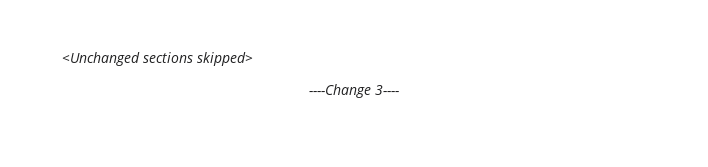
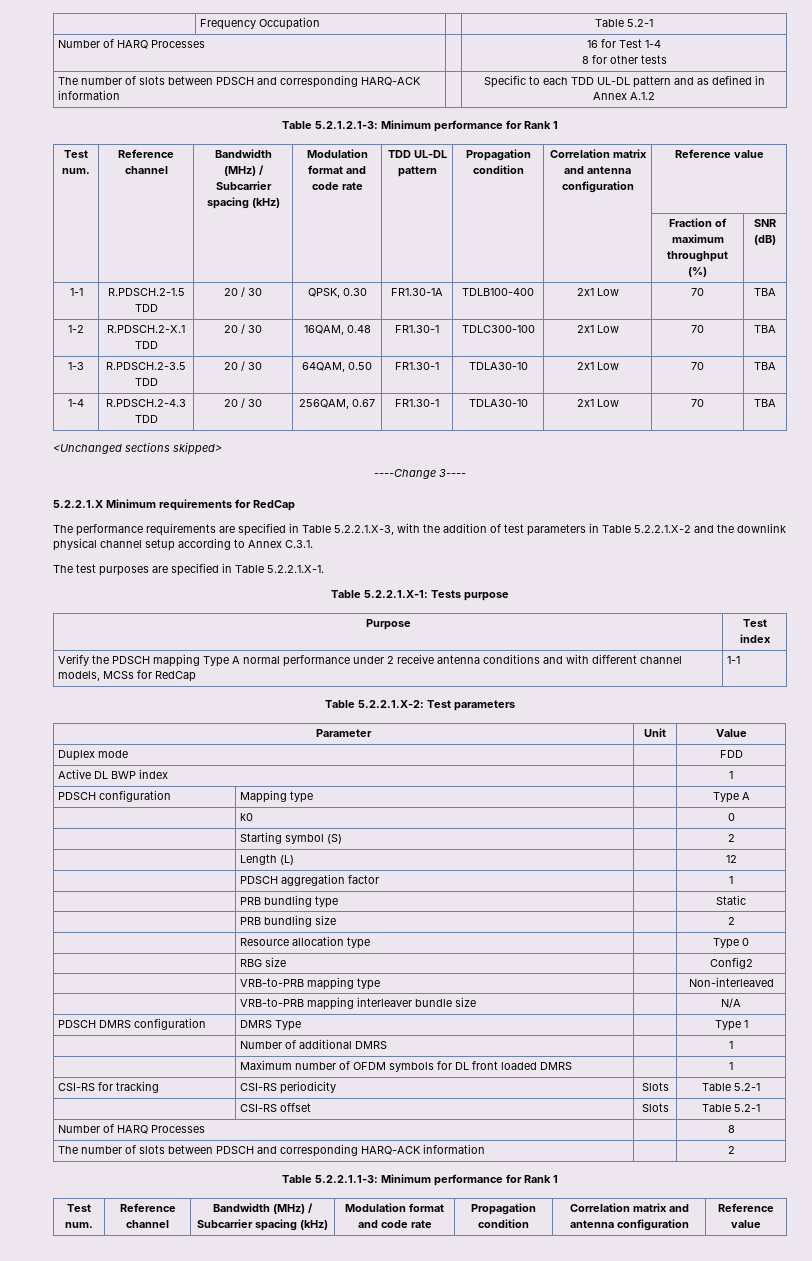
(62, 59) none -> [200,17,321,30] [595,19,653,27] [58,39,206,49] [587,39,661,48] [581,55,667,64] [58,75,422,88] [58,90,121,100] [483,75,765,88] [593,92,655,100] [282,120,558,132] [64,150,88,158] [62,168,90,174] [118,149,174,158] [124,166,168,174] [214,149,272,158] [223,165,264,176] [215,181,272,190] [206,197,280,209] [306,149,368,158] [308,165,366,174] [311,182,363,190] [387,150,447,158] [397,166,437,177] [465,149,531,161] [472,165,524,174] [549,149,647,158] [564,166,631,174] [561,181,634,193] [674,149,764,158] [669,218,727,227] [671,234,724,243] [667,251,728,262] [688,267,707,277] [754,219,776,227] [754,235,776,245] [69,288,83,296] [107,288,185,296] [134,304,158,312] [224,287,262,297] [307,288,367,298] [391,288,443,296] [462,288,534,296] [576,288,619,296] [691,288,704,296] [754,288,776,296] [68,325,84,333] [107,325,185,333] [134,341,158,349] [224,324,262,334] [303,325,371,335] [395,325,439,333] [461,325,535,333] [576,325,619,333] [691,325,704,333] [754,325,776,333] [68,362,84,370] [106,362,186,370] [134,378,158,386] [224,361,262,371] [302,362,372,372] [395,362,439,370] [468,362,528,370] [576,362,619,370] [691,362,704,370] [754,362,776,370] [68,399,84,407] [106,399,186,407] [134,415,158,423] [224,398,262,408] [299,399,375,409] [395,399,439,407] [468,399,528,407] [576,399,619,407] [691,399,704,407] [754,399,776,407] | Frequency Occupation | | Table 5.2-1 // Number of HARQ Processes | | 16 for Test 1-4 // 8 for other tests // The number of slots between PDSCH and corresponding HARQ-ACK information | | Specific to each TDD UL-DL pattern and as defined in Annex A.1.2 // Table 5.2.1.2.1-3: Minimum performance for Rank 1 // Test num. | Reference channel | Bandwidth (MHz) / Subcarrier spacing (kHz) | Modulation format and code rate | TDD UL-DL pattern | Propagation condition | Correlation matrix and antenna configuration | Reference value // | | | | | | | Fraction of maximum throughput (%) | SNR (dB) // 1-1 | R.PDSCH.2-1.5 TDD | 20 / 30 | QPSK, 0.30 | FR1.30-1A | TDLB100-400 | 2x1 Low | 70 | TBA // 1-2 | R.PDSCH.2-X.1 TDD | 20 / 30 | 16QAM, 0.48 | FR1.30-1 | TDLC300-100 | 2x1 Low | 70 | TBA // 1-3 | R.PDSCH.2-3.5 TDD | 20 / 30 | 64QAM, 0.50 | FR1.30-1 | TDLA30-10 | 2x1 Low | 70 | TBA // 1-4 | R.PDSCH.2-4.3 TDD | 20 / 30 | 256QAM, 0.67 | FR1.30-1 | TDLA30-10 | 2x1 Low | 70 | TBA //
(399, 90) none -> [53,499,295,511] [53,523,786,536] [53,538,313,551] [53,563,324,576] [331,590,509,601] [365,619,411,630] [742,619,767,627] [739,634,771,643] [58,654,683,667] [58,670,197,682] [727,656,741,664] [325,700,515,711] [316,729,372,737] [644,728,666,737] [715,729,747,737] [58,750,129,761] [719,750,743,758] [58,769,169,779] [729,771,733,779] [58,790,172,802] [240,790,314,803] [712,792,750,803] [240,813,254,821] [727,813,735,821] [240,832,343,844] [727,834,735,842] [240,854,295,865] [725,855,737,863] [240,874,380,886] [729,876,733,884] [240,895,339,908] [716,895,746,905] [240,915,337,927] [727,917,735,925] [240,936,371,949] [713,938,749,949] [240,957,287,967] [709,957,753,969] [240,977,381,990] [688,977,774,987] [240,997,477,1010] [721,998,741,1008] [58,1018,207,1030] [240,1020,302,1031] [714,1020,748,1031] [240,1039,388,1049] [729,1041,733,1049] [240,1060,573,1072] [729,1062,733,1070] [58,1081,160,1093] [240,1081,337,1094] [641,1082,669,1091] [702,1083,760,1091] [240,1103,312,1112] [641,1103,669,1112] [702,1104,760,1112] [58,1124,206,1134] [727,1125,735,1133] [58,1144,486,1157] [727,1146,735,1154] [282,1174,558,1186] [67,1204,91,1212] [65,1222,93,1228] [119,1203,176,1212] [126,1220,169,1228] [212,1203,313,1214] [196,1219,328,1231] [345,1203,445,1212] [357,1220,432,1228] [471,1203,536,1215] [478,1219,529,1228] [569,1203,689,1212] [569,1219,689,1231] [718,1203,774,1212] [731,1220,761,1228] // 5.2.2.1.X Minimum requirements for RedCap // The performance requirements are specified in Table 5.2.2.1.X-3, with the addition of test parameters in Table 5.2.2.1.X-2 and the downlink physical channel setup according to Annex C.3.1. // The test purposes are specified in Table 5.2.2.1.X-1. // Table 5.2.2.1.X-1: Tests purpose // Purpose | Test index // Verify the PDSCH mapping Type A normal performance under 2 receive antenna conditions and with different channel models, MCSs for RedCap | 1-1 // Table 5.2.2.1.X-2: Test parameters // Parameter | Unit | Value // Duplex mode | | FDD // Active DL BWP index | | 1 // PDSCH configuration | Mapping type | | Type A // | k0 | | 0 // | Starting symbol (S) | | 2 // | Length (L) | | 12 // | PDSCH aggregation factor | | 1 // | PRB bundling type | | Static // | PRB bundling size | | 2 // | Resource allocation type | | Type 0 // | RBG size | | Config2 // | VRB-to-PRB mapping type | | Non-interleaved // | VRB-to-PRB mapping interleaver bundle size | | N/A // PDSCH DMRS configuration | DMRS Type | | Type 1 // | Number of additional DMRS | | 1 // | Maximum number of OFDM symbols for DL front loaded DMRS | | 1 // CSI-RS for tracking | CSI-RS periodicity | Slots | Table 5.2-1 // | CSI-RS offset | Slots | Table 5.2-1 // Number of HARQ Processes | | 8 // The number of slots between PDSCH and corresponding HARQ-ACK information | | 2 // Table 5.2.2.1.1-3: Minimum performance for Rank 1 // Test num. | Reference channel | Bandwidth (MHz) / Subcarrier spacing (kHz) | Modulation format and code rate | Propagation condition | Correlation matrix and antenna configuration | Reference value

